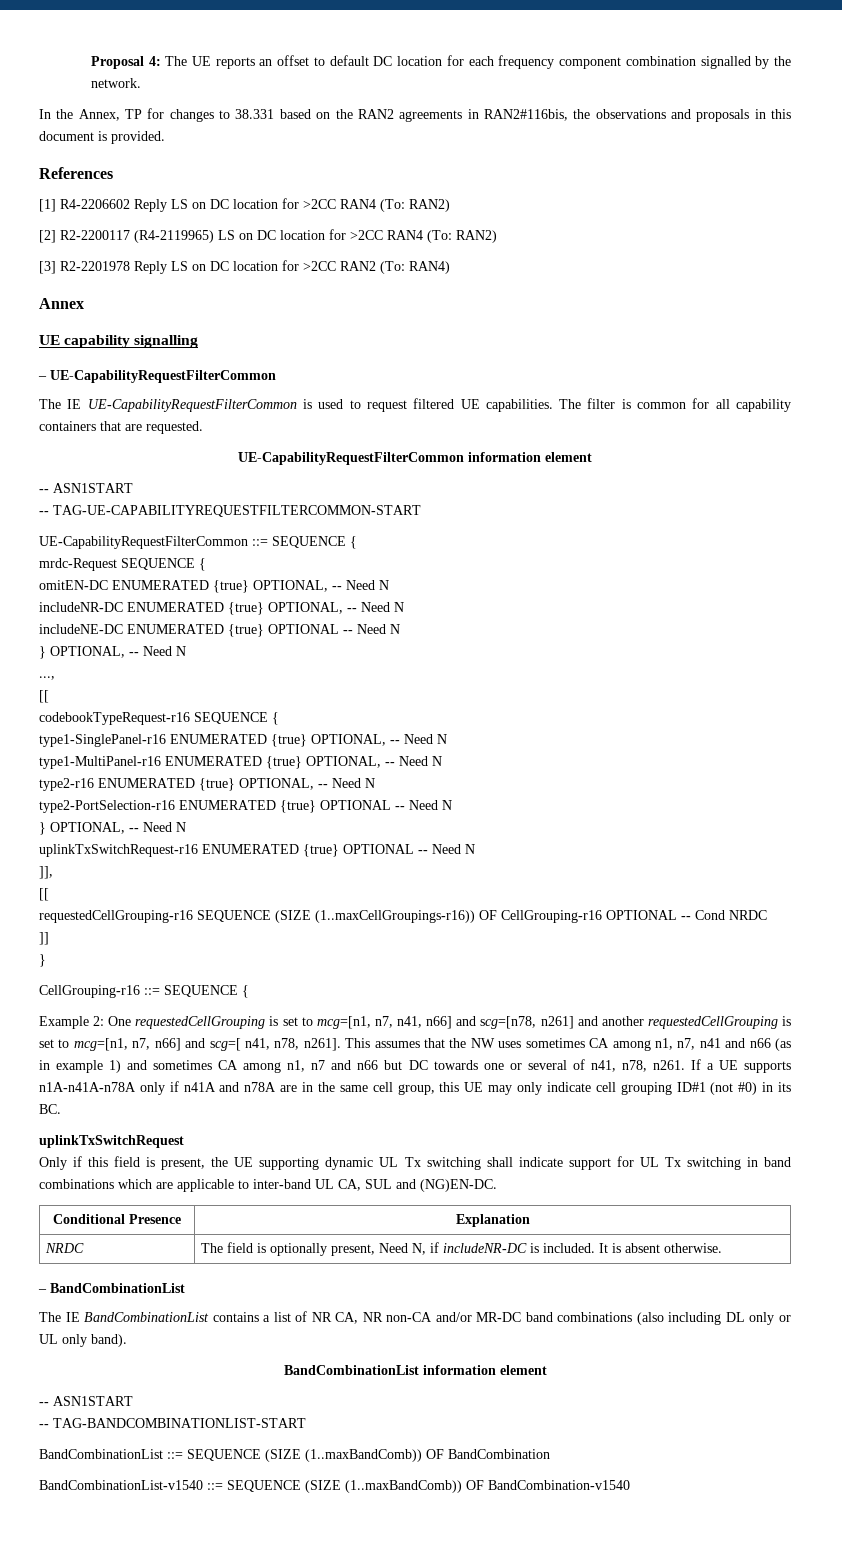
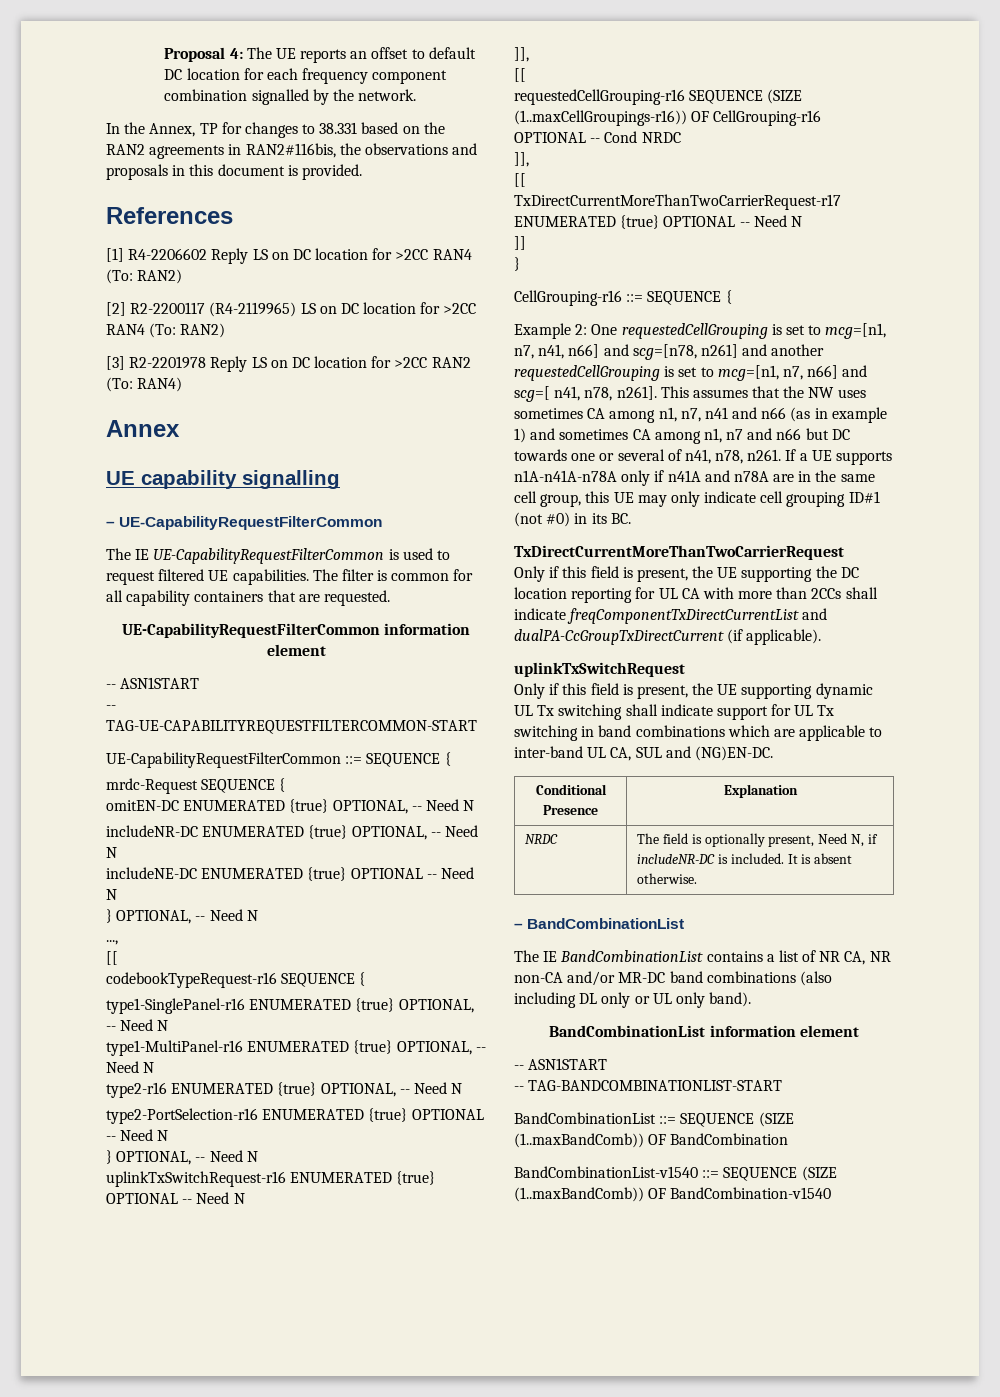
(767, 915) none -> [514,152,529,167] [514,173,526,187] [514,194,841,210] [514,215,802,229] // ]], // [[ // TxDirectCurrentMoreThanTwoCarrierRequest-r17 ENUMERATED {true} OPTIONAL -- Need N
(61, 1109) none -> [514,545,844,560] [514,566,859,582] [514,587,878,603] [514,608,828,624] [514,629,822,645] // TxDirectCurrentMoreThanTwoCarrierRequest // Only if this field is present, the UE supporting the DC location reporting for UL CA with more than 2CCs shall indicate freqComponentTxDirectCurrentList and dualPA-CcGroupTxDirectCurrent (if applicable).

